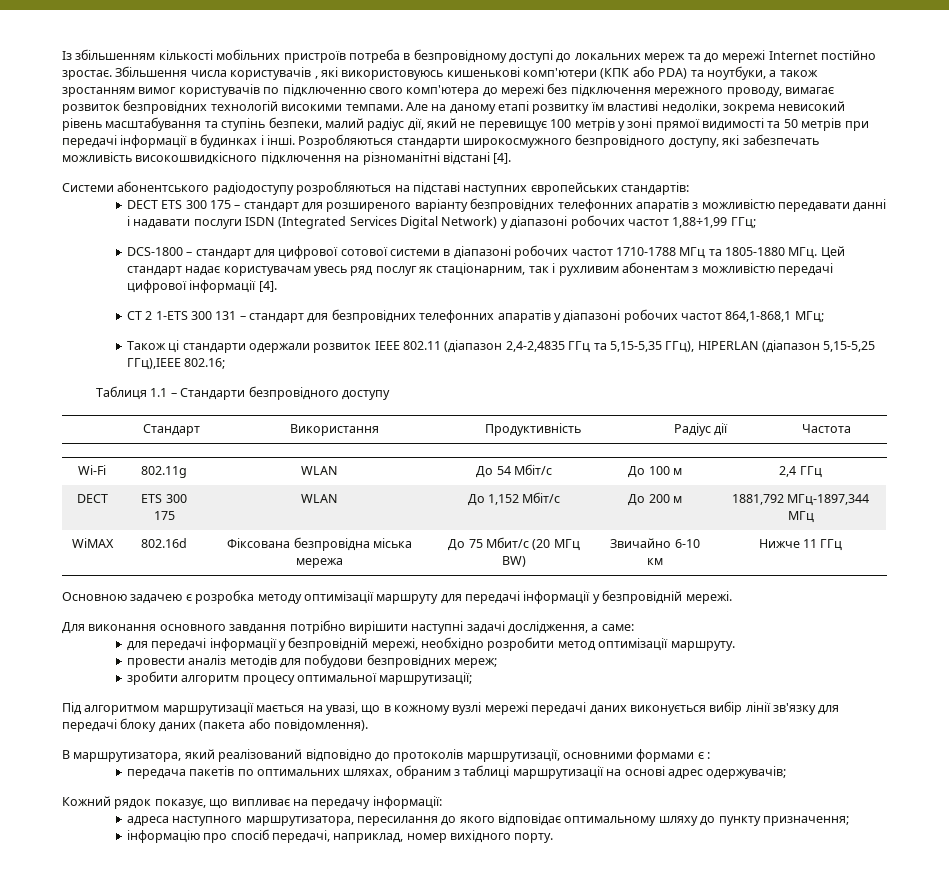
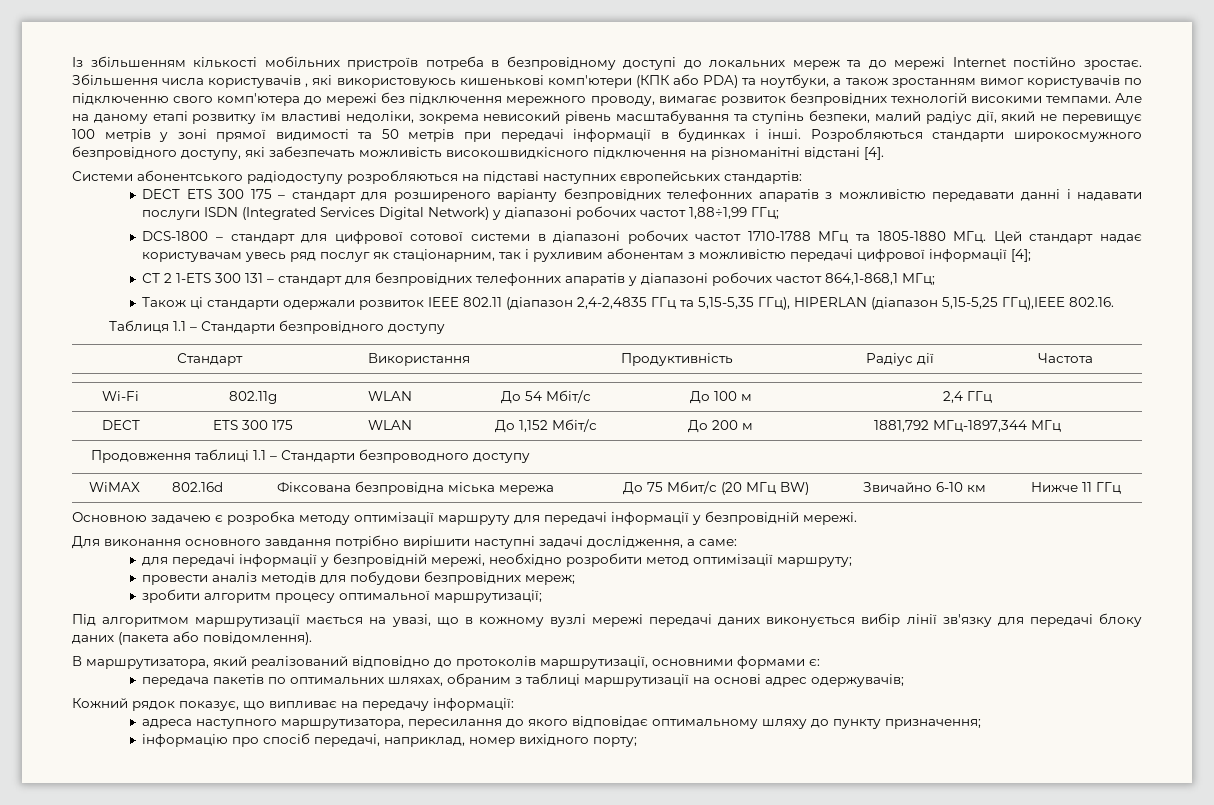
[258,281,277,292] [4]. -> [1011,249,1032,262] [4];
[184,358,226,369] 802.16; -> [1069,297,1115,307] 802.16.
(814, 517) none -> [90,449,530,463] // Продовження таблиці 1.1 – Стандарти безпроводного доступу
[670,641,735,651] маршруту. -> [777,557,853,567] маршруту;
[697,752,711,759] є : -> [809,659,820,666] є:
[514,833,554,843] порту. -> [593,737,638,747] порту;

